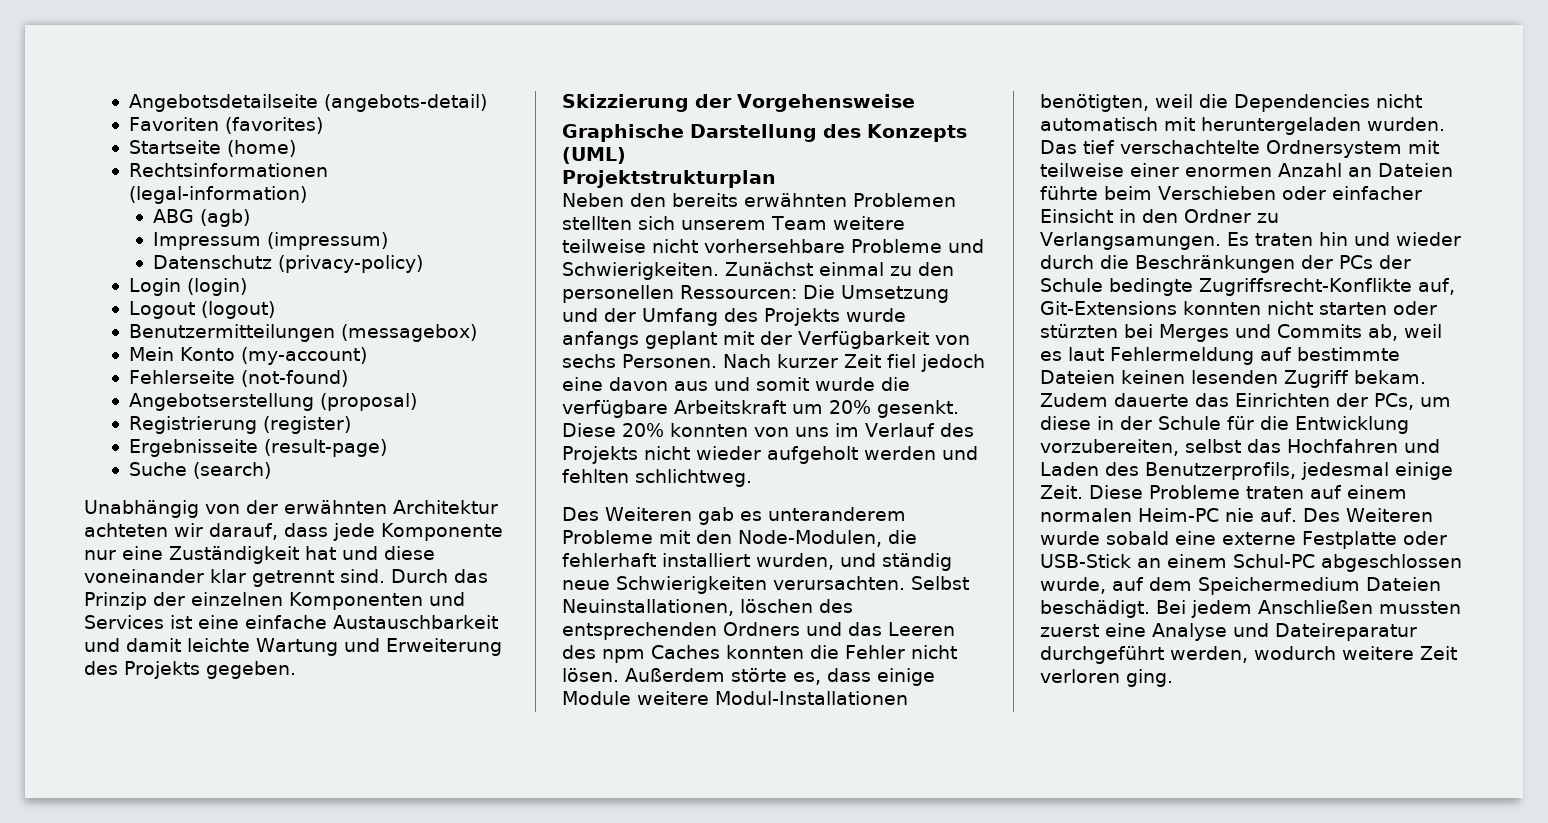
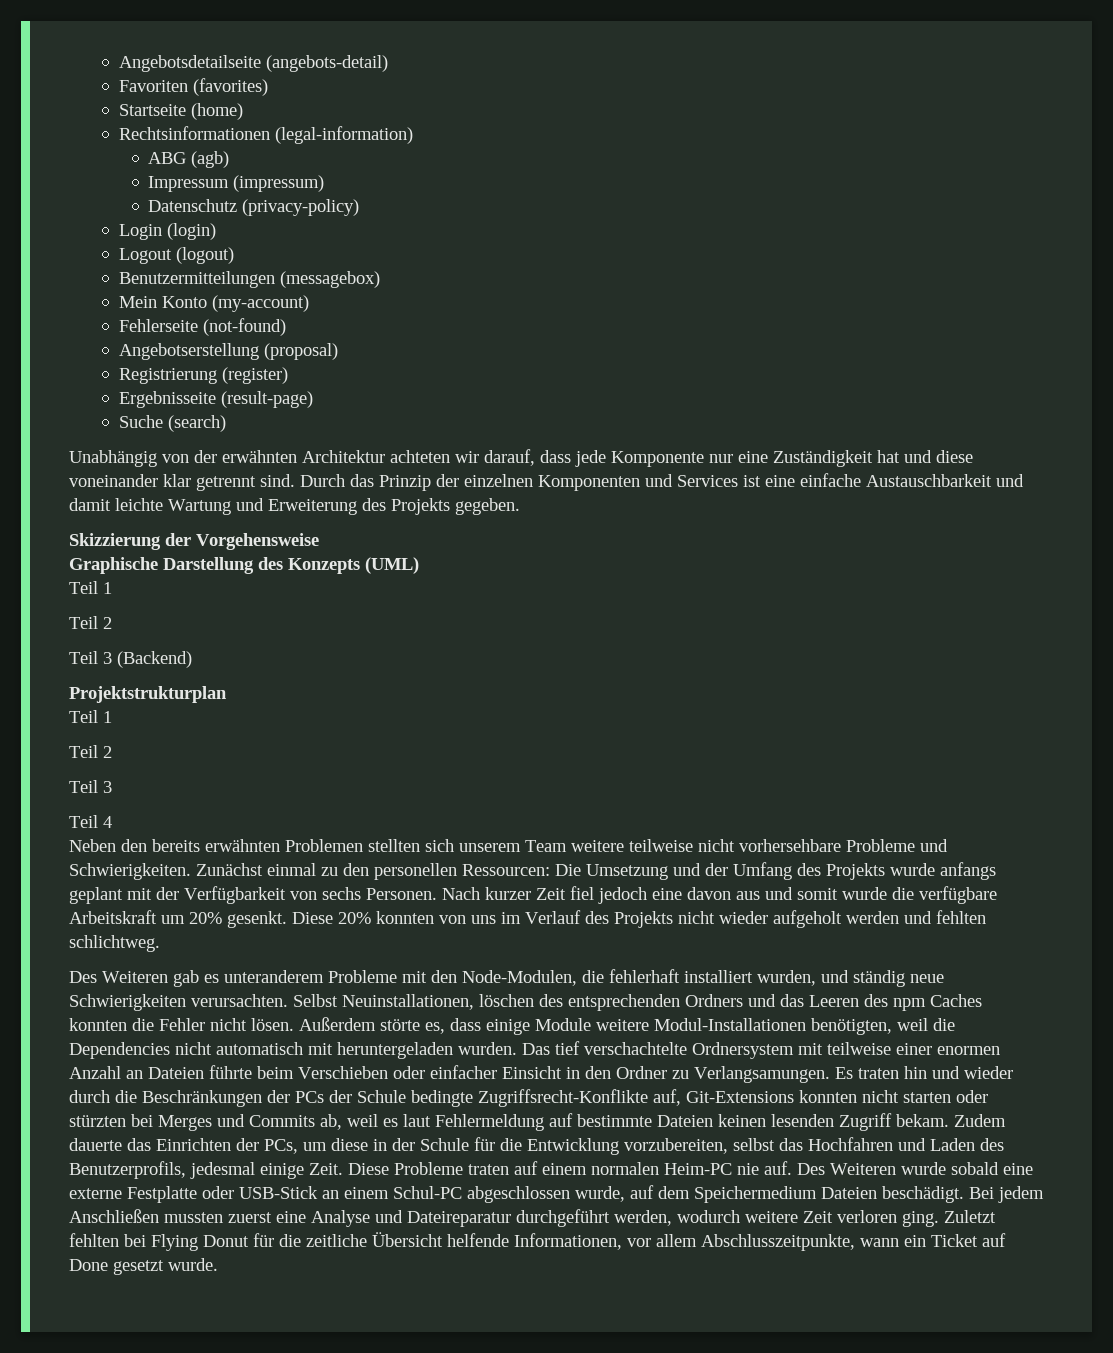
[562,170,776,188] Projektstrukturplan -> [69,581,112,594] [69,616,112,629] [69,651,192,668] [69,686,227,703] [69,710,112,723] [69,745,112,758] [69,780,112,793] [69,815,112,828] Teil 1 // Teil 2 // Teil 3 (Backend) // Projektstrukturplan // Teil 1 // Teil 2 // Teil 3 // Teil 4
(1173, 678) none -> [944,1210,996,1223] [69,1232,1006,1251] [69,1258,218,1275] Zuletzt fehlten bei Flying Donut für die zeitliche Übersicht helfende Informationen, vor allem Abschlusszeitpunkte, wann ein Ticket auf Done gesetzt wurde.

